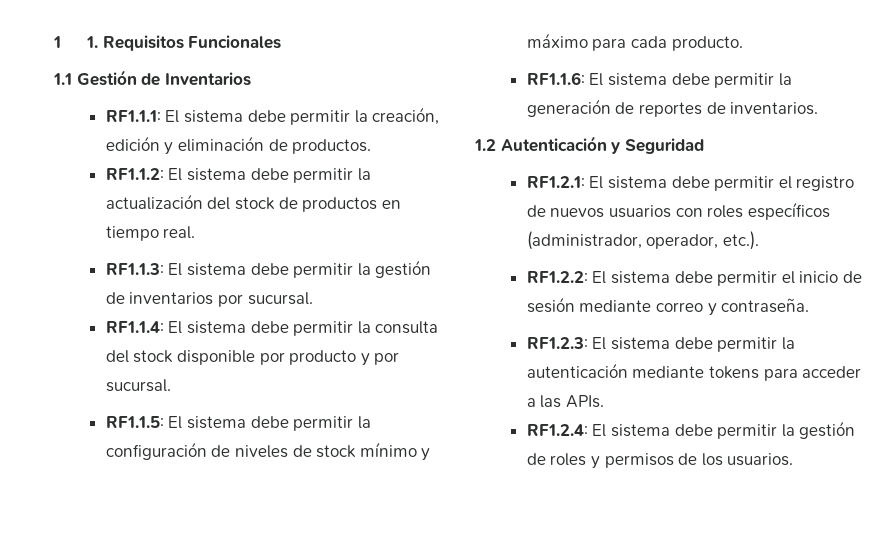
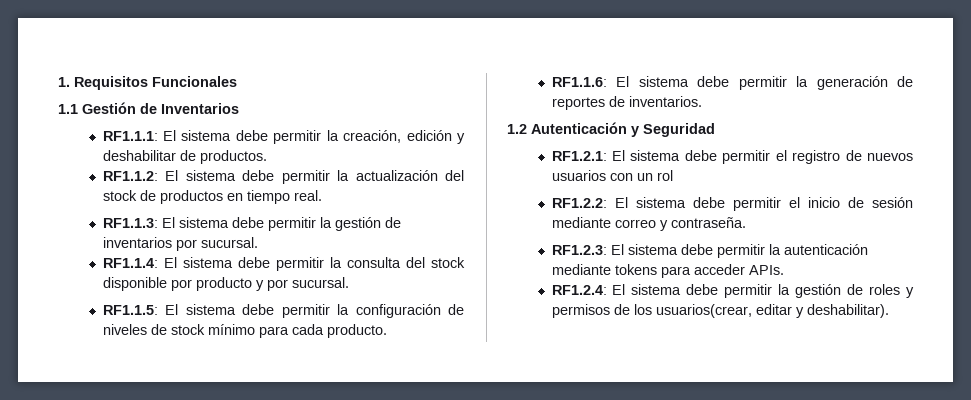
[53,36,61,48] 1 -> (58, 82) none
[177,136,264,152] eliminación -> [102,150,176,161] deshabilitar
[421,448,431,461] [526,33,588,48] y máximo -> (255, 329) none
[707,202,830,220] [526,231,759,250] roles específicos (administrador, operador, etc.). -> [636,170,673,181] un rol
[526,395,562,408] a las -> (745, 269) none
[727,453,794,466] usuarios. -> [655,304,889,318] usuarios(crear, editar y deshabilitar).

